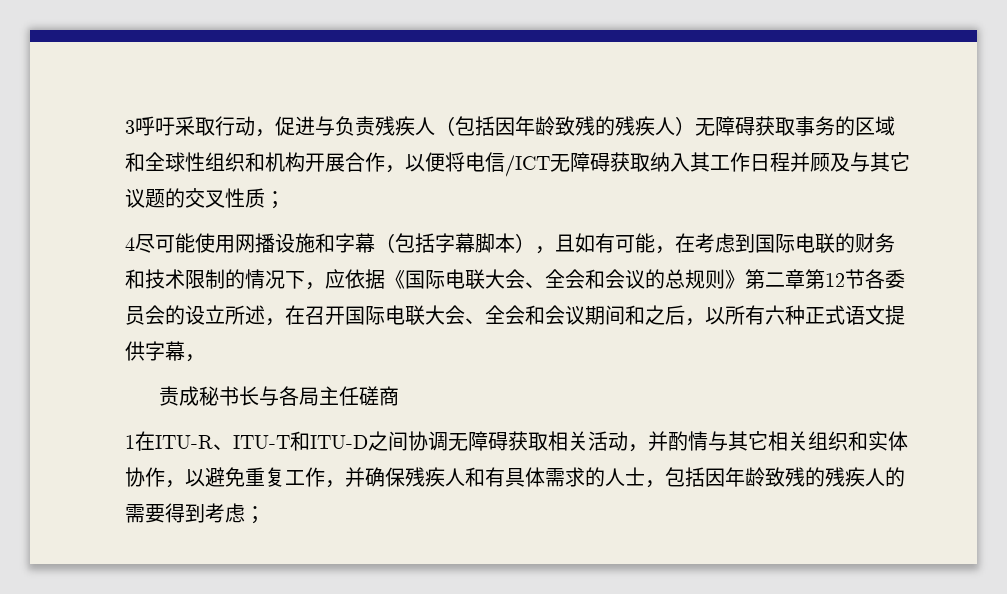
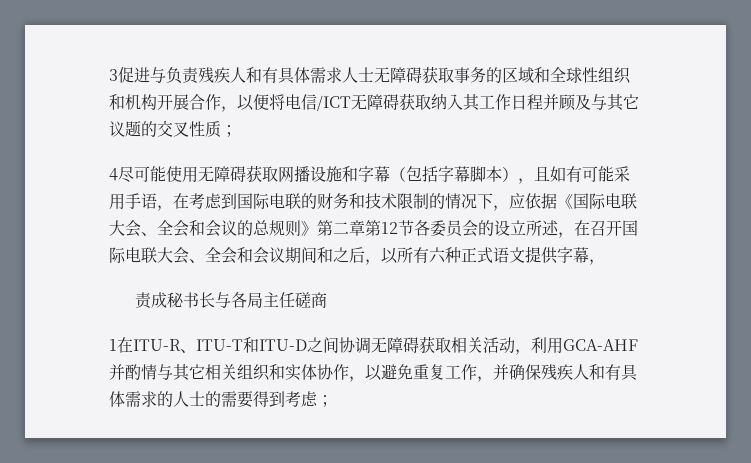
[135,116,275,137] 呼吁采取行动， -> (118, 75) none
[435,116,695,136] （包括因年龄致残的残疾人） -> [246,67,374,84] 和有具体需求人士
(235, 244) none -> [198,165,278,182] 无障碍获取
(655, 243) none -> [614,166,630,182] [109,193,157,210] 采用手语
(648, 448) none -> [531,337,638,354] 利用GCA-AHF
[645,467,885,488] ，包括因年龄致残的残疾人 -> (205, 398) none

